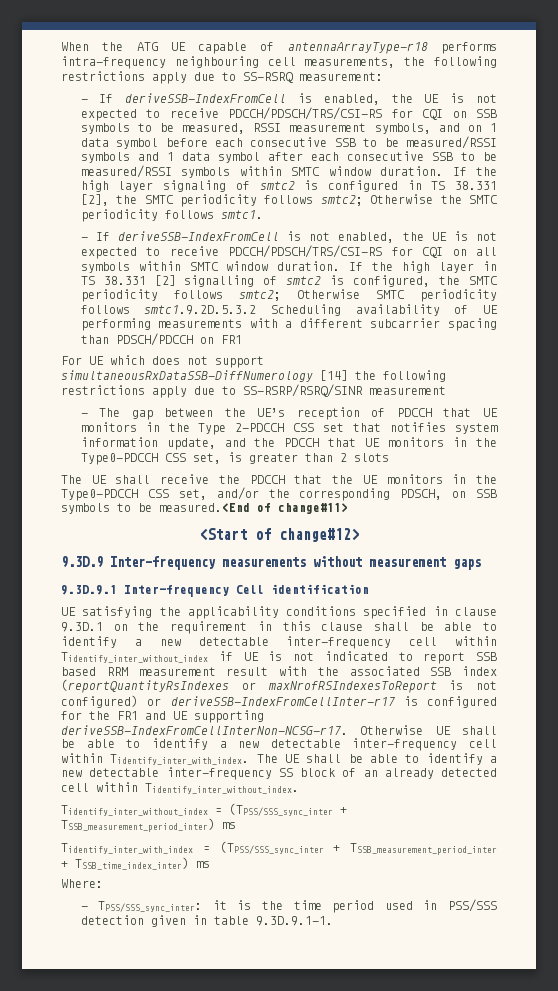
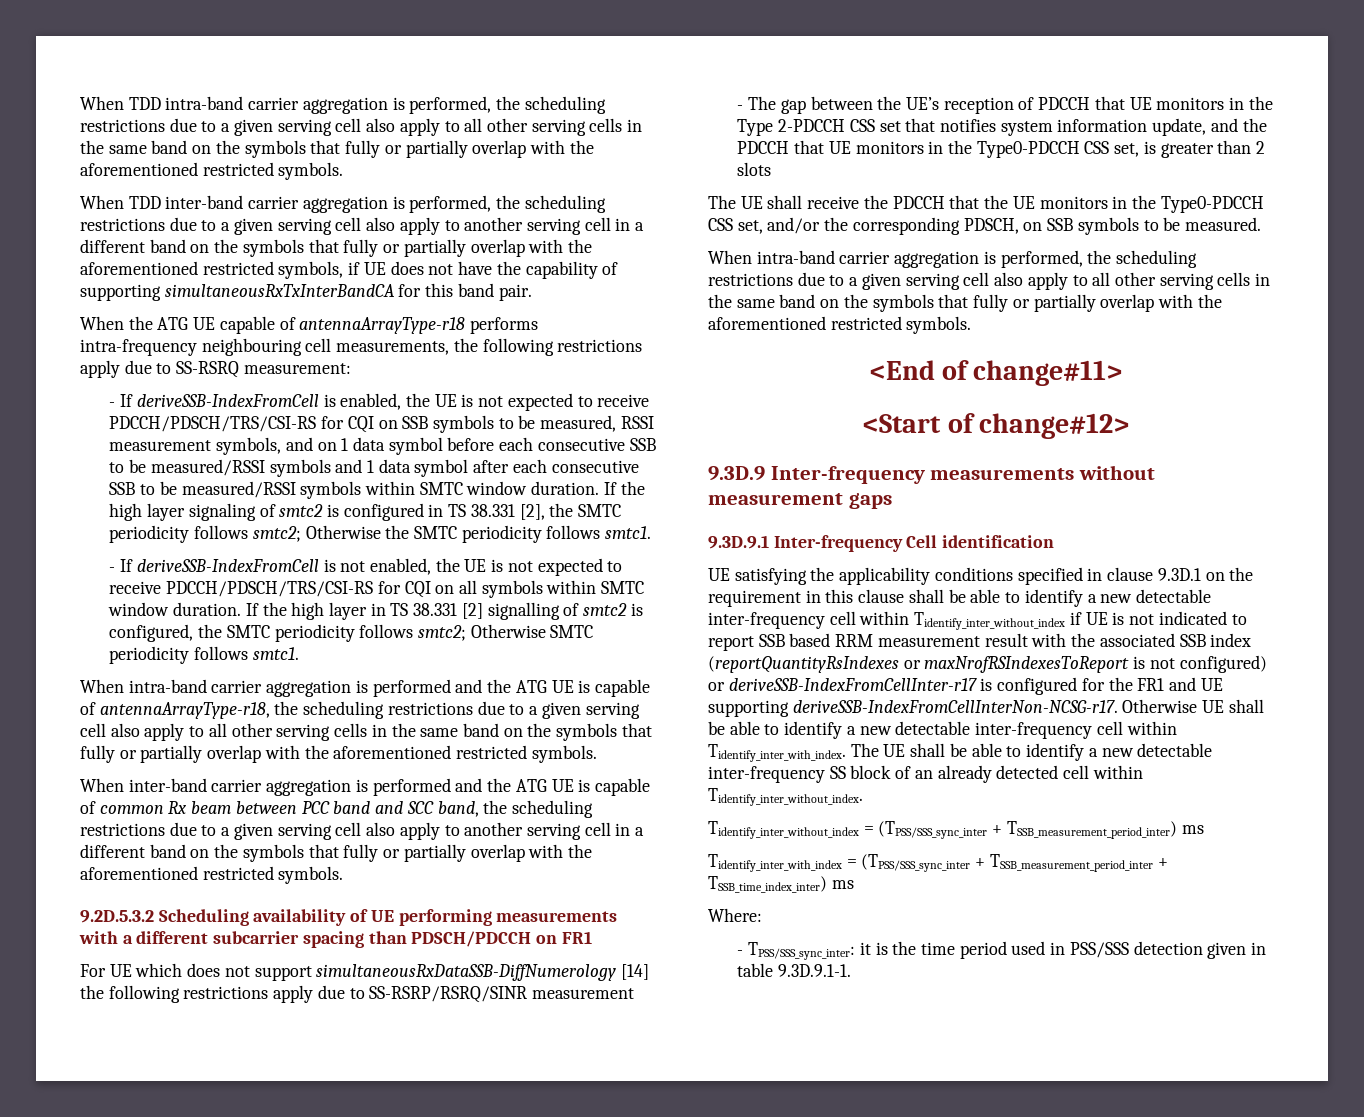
[61,42,89,51] When -> [80,96,606,114] [80,118,643,136] [80,140,594,158] [80,162,344,180] [80,195,606,213] [80,217,645,235] [80,239,592,257] [80,261,619,279] [80,283,532,301] [80,316,124,330] When TDD intra-band carrier aggregation is performed, the scheduling restrictions due to a given serving cell also apply to all other serving cells in the same band on the symbols that fully or partially overlap with the aforementioned restricted symbols. // When TDD inter-band carrier aggregation is performed, the scheduling restrictions due to a given serving cell also apply to another serving cell in a different band on the symbols that fully or partially overlap with the aforementioned restricted symbols, if UE does not have the capability of supporting simultaneousRxTxInterBandCA for this band pair. // When
[144,305,257,315] smtc1.9.2D.5.3.2 -> [252,647,299,660] [80,679,650,697] [80,701,640,719] [80,723,652,741] [80,745,597,763] [80,778,650,796] [80,800,593,818] [80,822,645,840] [80,844,592,862] [80,866,344,884] [80,910,154,923] smtc1. // When intra-band carrier aggregation is performed and the ATG UE is capable of antennaArrayType-r18, the scheduling restrictions due to a given serving cell also apply to all other serving cells in the same band on the symbols that fully or partially overlap with the aforementioned restricted symbols. // When inter-band carrier aggregation is performed and the ATG UE is capable of common Rx beam between PCC band and SCC band, the scheduling restrictions due to a given serving cell also apply to another serving cell in a different band on the symbols that fully or partially overlap with the aforementioned restricted symbols. // 9.2D.5.3.2
[159,503,250,513] measured.<End -> [1184,217,1261,231] [708,250,1198,268] [708,272,1271,290] [708,294,1222,312] [708,316,972,334] [868,360,935,380] measured. // When intra-band carrier aggregation is performed, the scheduling restrictions due to a given serving cell also apply to all other serving cells in the same band on the symbols that fully or partially overlap with the aforementioned restricted symbols. // <End

